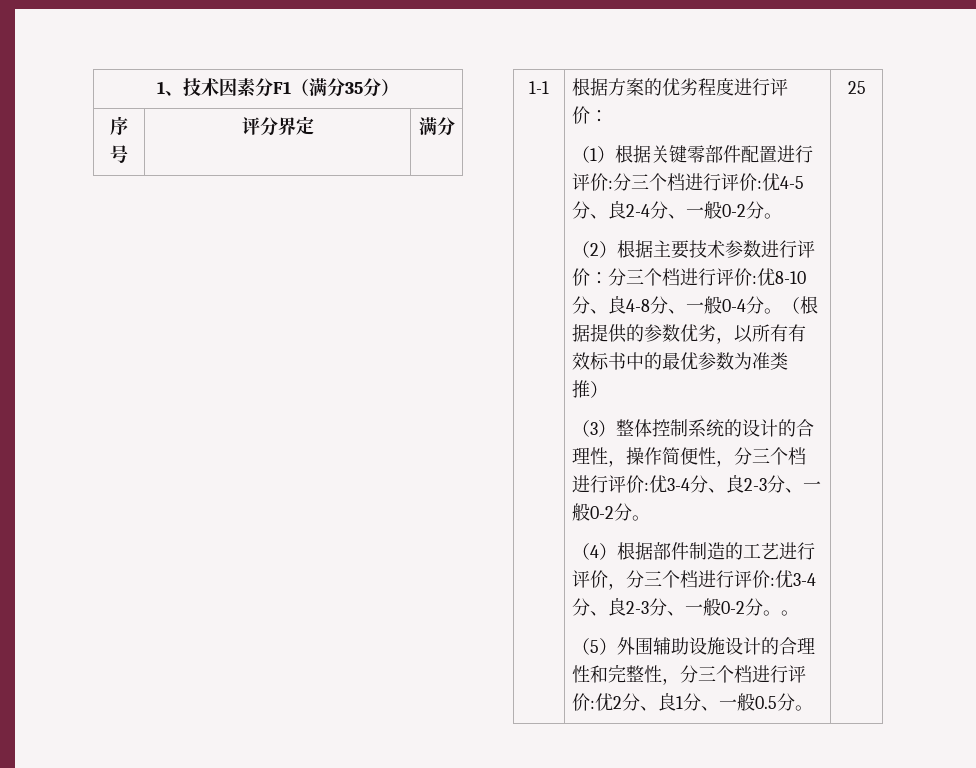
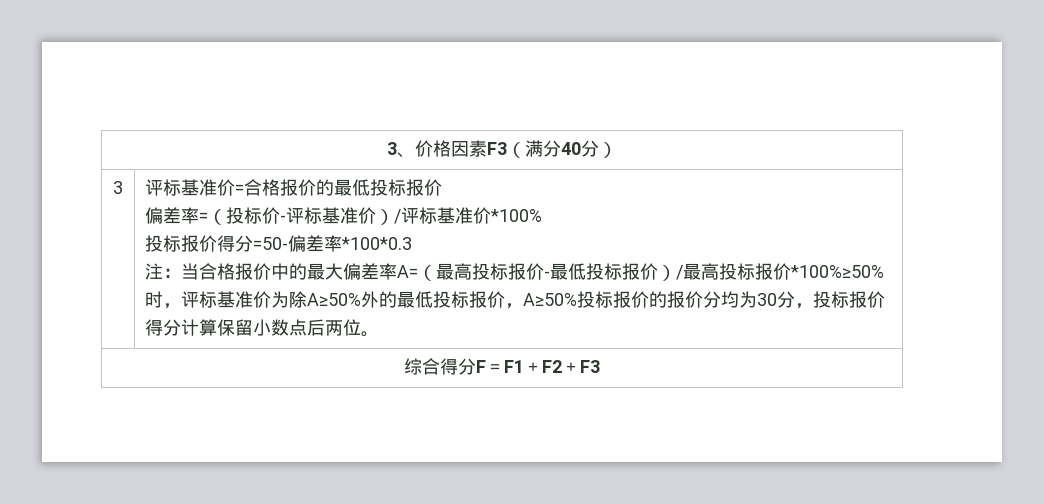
[157,78,363,97] 1、技术因素分F1（满分35 -> [387,140,581,158] 3、价格因素F3（满分40
[110,116,128,135] [110,145,128,163] [241,116,314,136] [418,117,455,136] [529,81,549,94] [572,78,789,96] [572,106,609,124] [572,145,814,163] [572,173,805,191] [572,201,783,219] [572,240,816,259] [572,268,807,286] [572,296,819,314] [572,324,807,344] [572,352,789,370] [572,380,609,398] [572,419,815,437] [572,447,807,467] [572,475,822,493] [572,503,651,521] [572,542,816,560] [572,570,817,590] [572,598,800,616] [572,637,816,655] [572,664,807,685] [572,693,814,711] [847,81,866,94] 序号 | 评分界定 | 满分 // 1-1 | 根据方案的优劣程度进行评价： // （1）根据关键零部件配置进行评价:分三个档进行评价:优4-5分、良2-4分、一般0-2分。 // （2）根据主要技术参数进行评价：分三个档进行评价:优8-10分、良4-8分、一般0-4分。（根据提供的参数优劣，以所有有效标书中的最优参数为准类推） // （3）整体控制系统的设计的合理性，操作简便性，分三个档进行评价:优3-4分、良2-3分、一般0-2分。 // （4）根据部件制造的工艺进行评价，分三个档进行评价:优3-4分、良2-3分、一般0-2分。。 // （5）外围辅助设施设计的合理性和完整性，分三个档进行评价:优2分、良1分、一般0.5分。 | 25 -> [113,181,123,194] [145,179,443,196] [145,207,543,225] [145,235,413,252] [145,263,885,281] [145,291,886,309] [145,319,380,337] [404,358,600,375] 3 | 评标基准价=合格报价的最低投标报价 // 偏差率=（投标价-评标基准价）/评标基准价*100% // 投标报价得分=50-偏差率*100*0.3 // 注：当合格报价中的最大偏差率A=（最高投标报价-最低投标报价）/最高投标报价*100%≥50%时，评标基准价为除A≥50%外的最低投标报价，A≥50%投标报价的报价分均为30分，投标报价得分计算保留小数点后两位。 // 综合得分F＝F1＋F2＋F3

